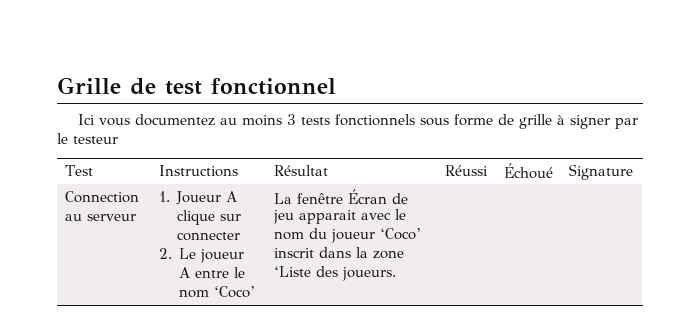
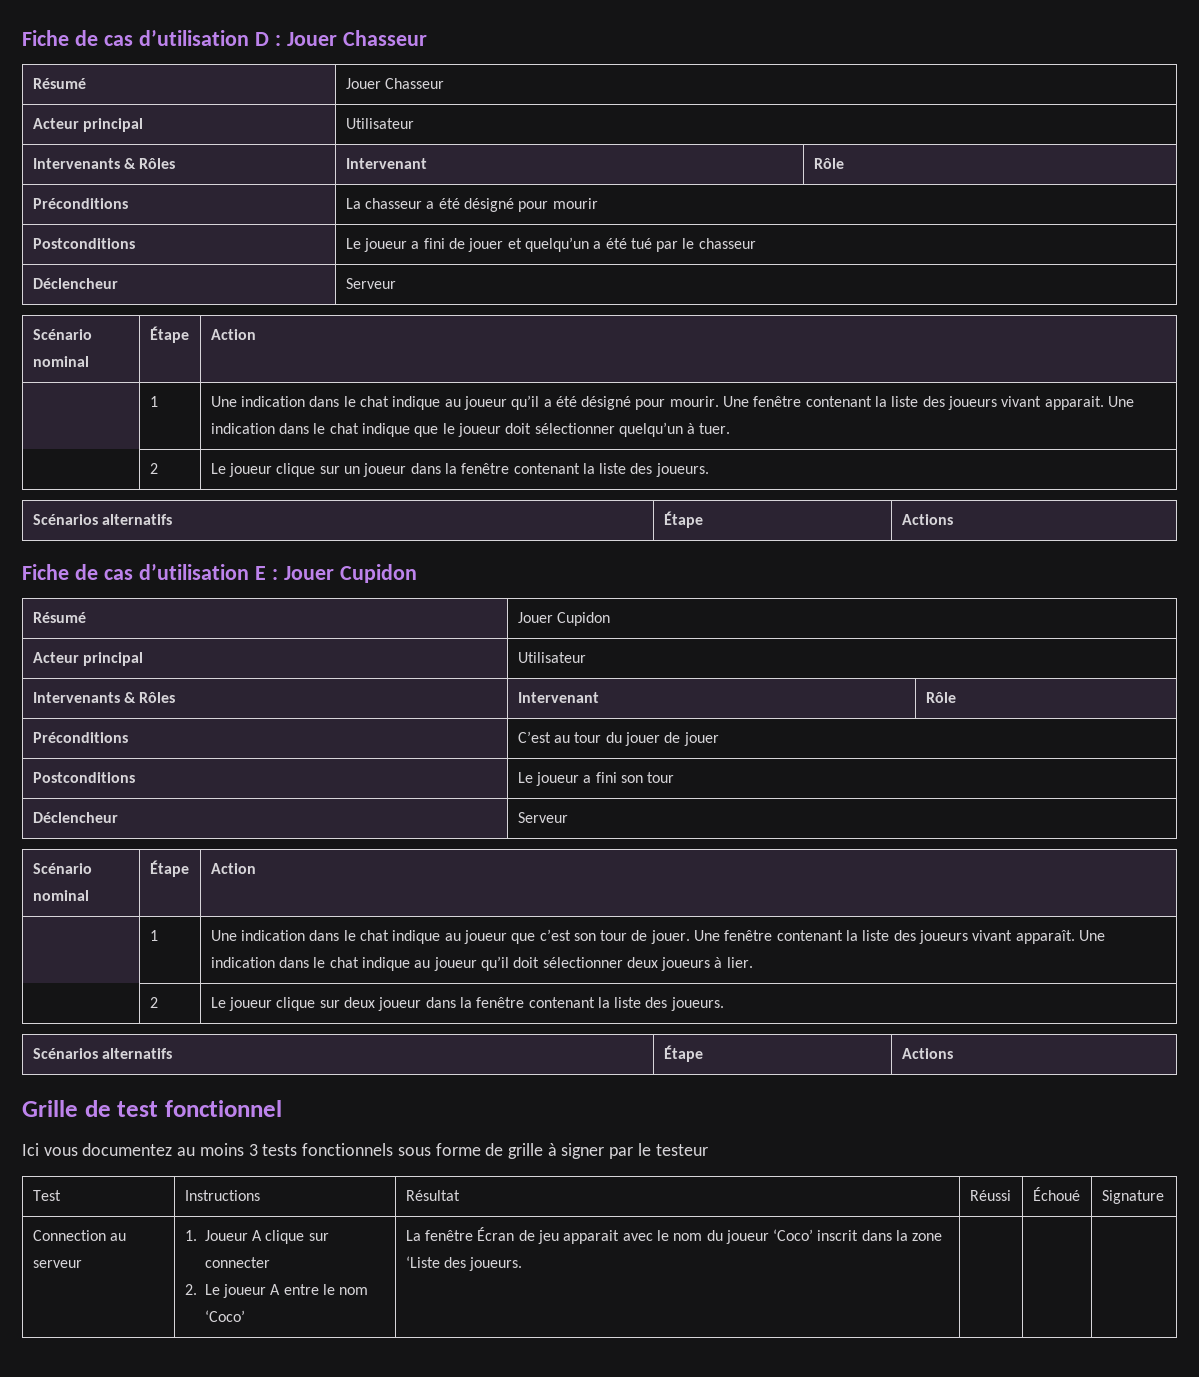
(57, 85) none -> [22,30,427,46] [32,78,86,89] [345,78,444,89] [32,118,143,132] [345,118,414,129] [32,158,176,169] [345,158,427,169] [813,158,844,169] [32,198,128,209] [345,198,598,212] [32,238,135,249] [345,237,756,252] [32,278,118,289] [345,278,396,289] [32,329,92,340] [32,356,89,367] [149,326,189,343] [210,329,256,340] [149,396,158,407] [210,395,1135,410] [210,422,731,437] [149,463,158,474] [210,463,709,477] [32,514,172,525] [663,511,703,528] [901,514,953,525] [22,564,417,583] [32,612,86,623] [517,612,610,626] [32,652,143,666] [517,652,586,663] [32,692,176,703] [517,692,599,703] [925,692,956,703] [32,732,128,743] [517,731,719,746] [32,772,135,783] [517,772,675,786] [32,812,118,823] [517,812,568,823] [32,863,92,874] [32,890,89,901] [149,860,189,877] [210,863,256,874] [149,930,158,941] [210,929,1106,944] [210,956,753,971] [149,997,158,1008] [210,997,724,1011] [32,1048,172,1059] [663,1045,703,1062] [901,1048,953,1059] Fiche de cas d’utilisation D : Jouer Chasseur // Résumé | Jouer Chasseur // Acteur principal | Utilisateur // Intervenants & Rôles | Intervenant | Rôle // Préconditions | La chasseur a été désigné pour mourir // Postconditions | Le joueur a fini de jouer et quelqu’un a été tué par le chasseur // Déclencheur | Serveur // Scénario nominal | Étape | Action // | 1 | Une indication dans le chat indique au joueur qu’il a été désigné pour mourir. Une fenêtre contenant la liste des joueurs vivant apparait. Une indication dans le chat indique que le joueur doit sélectionner quelqu’un à tuer. // | 2 | Le joueur clique sur un joueur dans la fenêtre contenant la liste des joueurs. // Scénarios alternatifs | Étape | Actions // Fiche de cas d’utilisation E : Jouer Cupidon // Résumé | Jouer Cupidon // Acteur principal | Utilisateur // Intervenants & Rôles | Intervenant | Rôle // Préconditions | C’est au tour du jouer de jouer // Postconditions | Le joueur a fini son tour // Déclencheur | Serveur // Scénario nominal | Étape | Action // | 1 | Une indication dans le chat indique au joueur que c’est son tour de jouer. Une fenêtre contenant la liste des joueurs vivant apparaît. Une indication dans le chat indique au joueur qu’il doit sélectionner deux joueurs à lier. // | 2 | Le joueur clique sur deux joueur dans la fenêtre contenant la liste des joueurs. // Scénarios alternatifs | Étape | Actions //

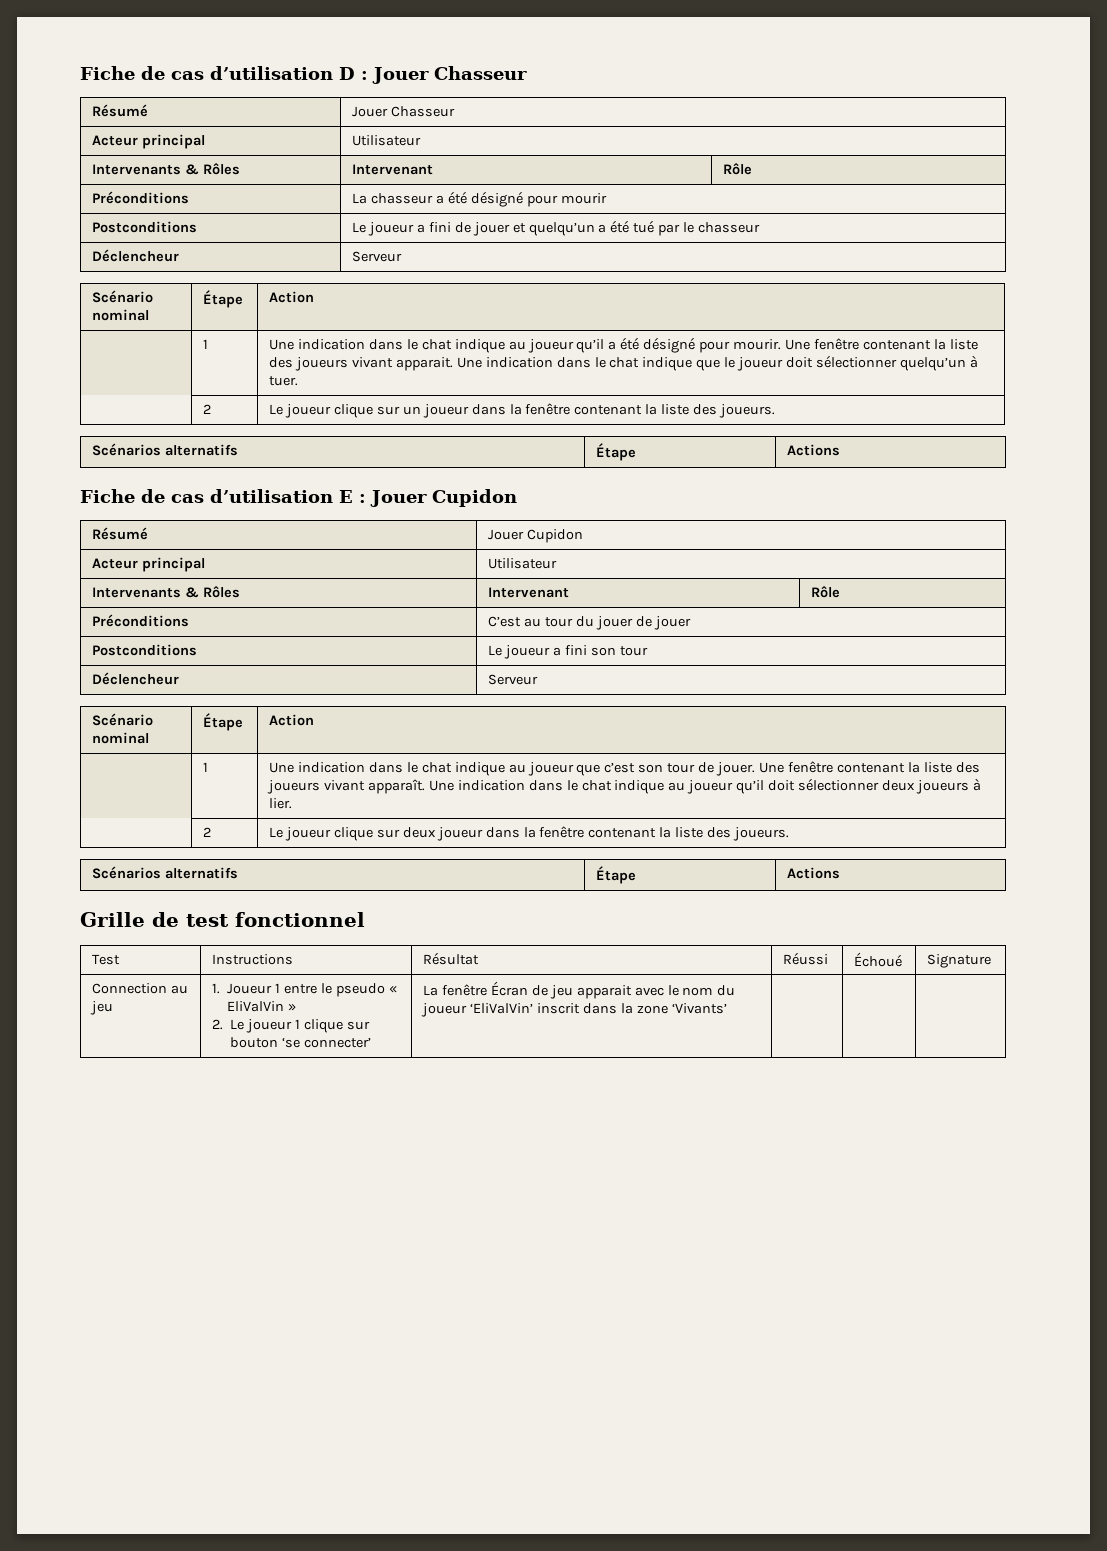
[22,1143,708,1159] // Ici vous documentez au moins 3 tests fonctionnels sous forme de grille à signer par le testeur -> (365, 919) none
[32,1260,82,1268] serveur -> [90,1001,114,1015] jeu
[251,1230,329,1244] [204,1257,270,1268] [184,1284,369,1298] [204,1310,245,1322] A clique sur connecter // 2. Le joueur A entre le nom ‘Coco’ -> [275,983,397,997] [227,1001,297,1012] [212,1019,371,1033] [230,1037,372,1048] 1 entre le pseudo « EliValVin » // 2. Le joueur 1 clique sur bouton ‘se connecter’
[773,1229,814,1241] ‘Coco’ -> [470,1003,534,1014] ‘EliValVin’
[405,1256,523,1271] ‘Liste des joueurs. -> [671,1003,727,1014] ‘Vivants’

